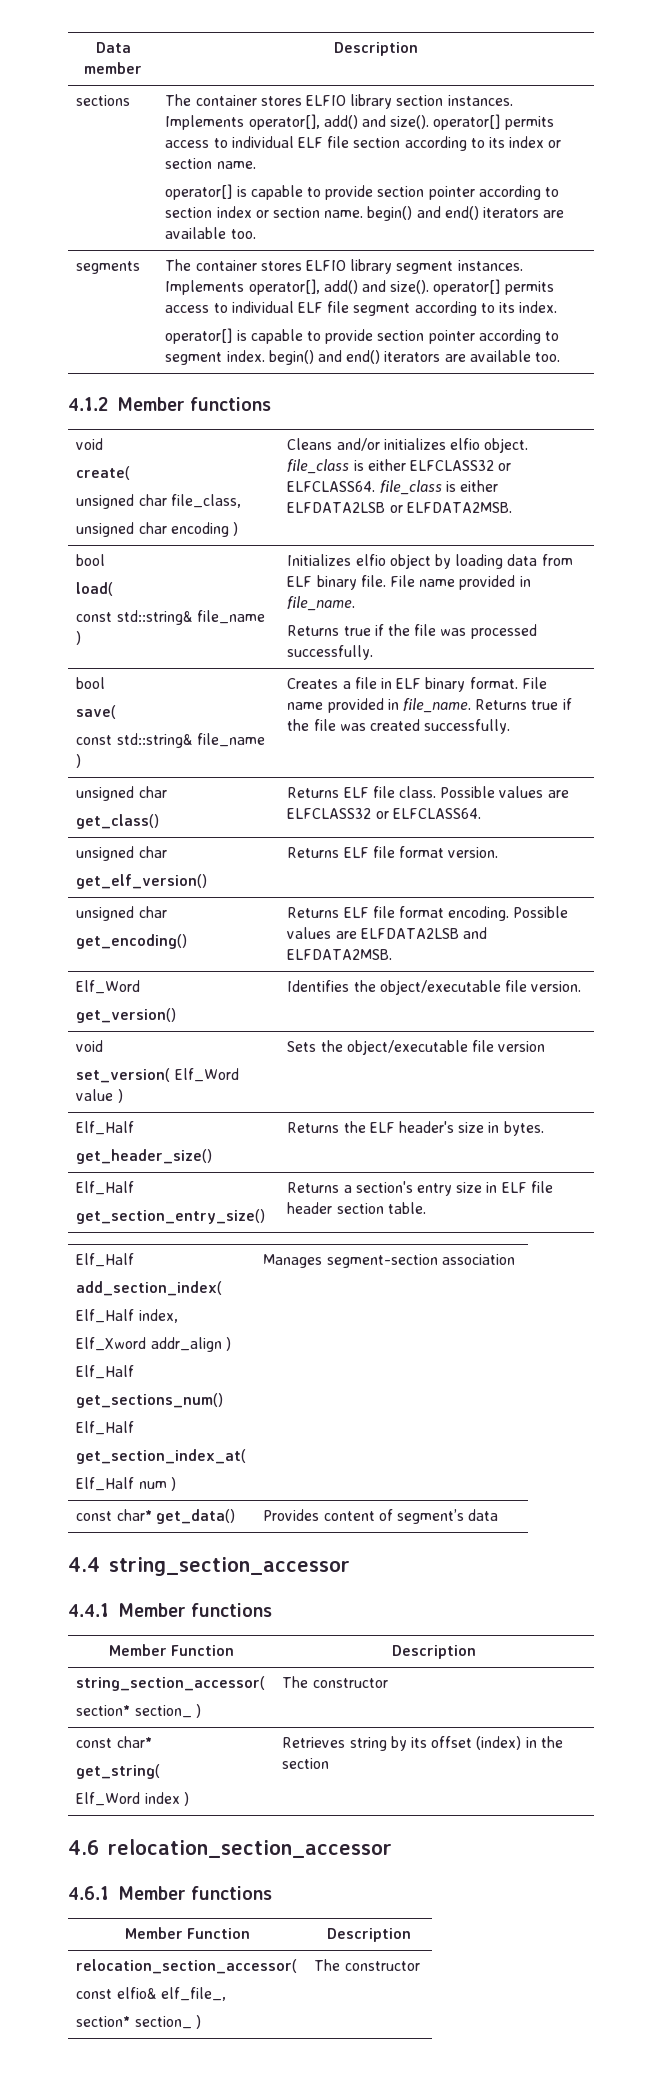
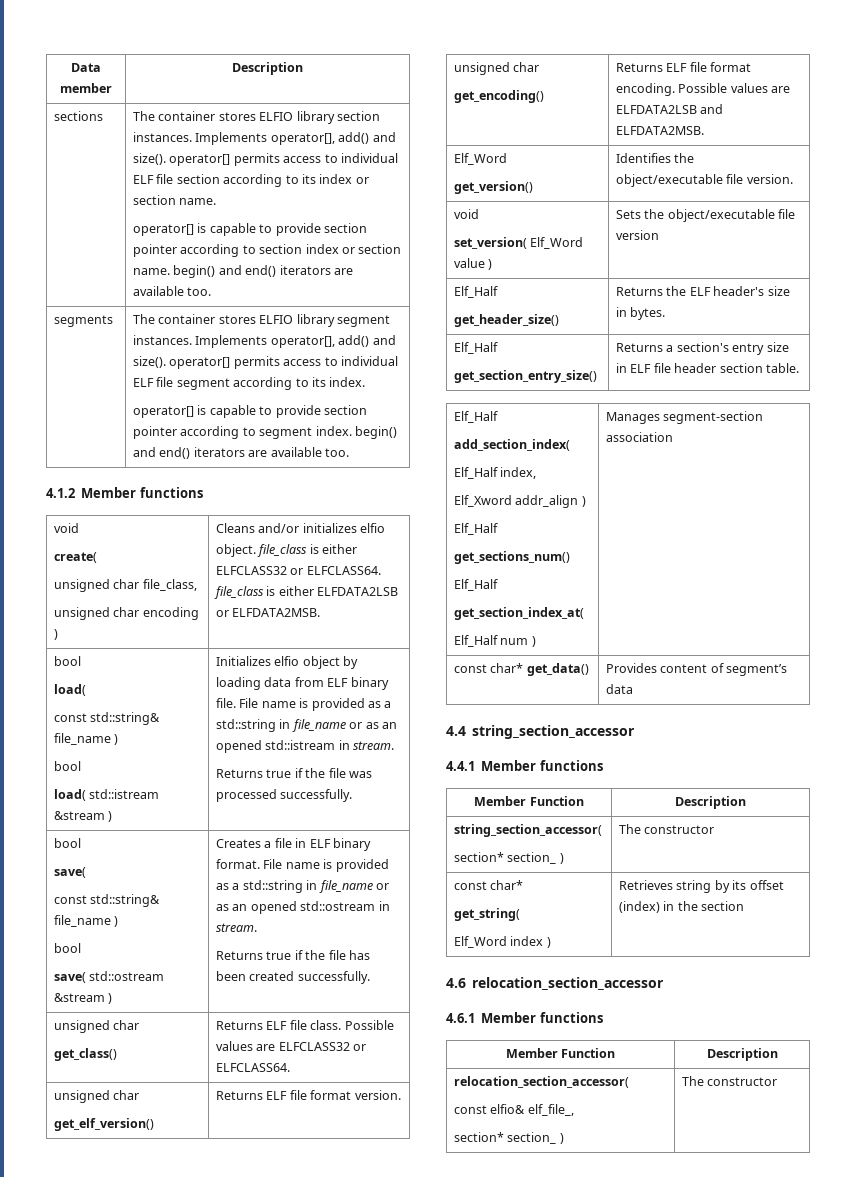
(82, 638) none -> [54,761,82,771] [54,789,160,801] [54,811,113,822] // bool // load( std::istream &stream )
[459,575,531,590] [287,596,356,611] provided in file_name. -> [299,698,392,711] [216,719,397,732] [216,740,395,753] is provided as a std::string in file_name or as an opened std::istream in stream.
(82, 761) none -> [54,943,82,953] [54,971,165,983] [54,993,113,1004] // bool // save( std::ostream &stream )
[327,698,572,713] [287,719,366,731] provided in file_name. Returns true if the file was -> [323,859,389,872] [216,880,389,893] [216,901,390,914] [216,923,258,932] [216,950,370,960] [216,971,247,981] is provided as a std::string in file_name or as an opened std::ostream in stream. // Returns true if the file has been

